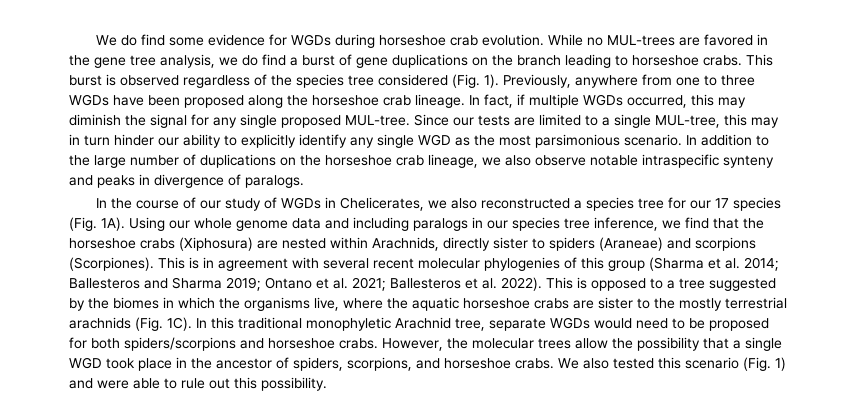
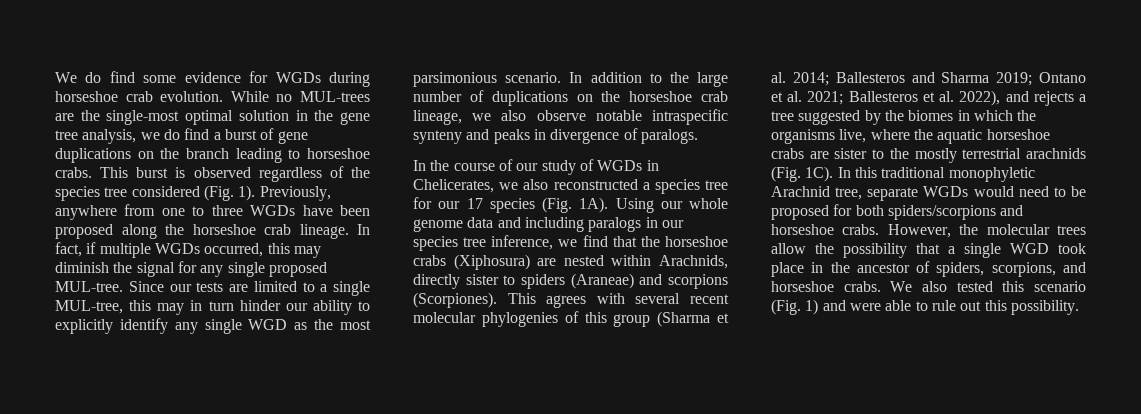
[704,34,754,46] favored -> [80,110,289,125] the single-most optimal solution
[189,257,288,271] is in agreement -> [546,295,587,308] agrees
[501,277,663,291] 2022). This is opposed to -> [959,90,1074,106] 2022), and rejects

